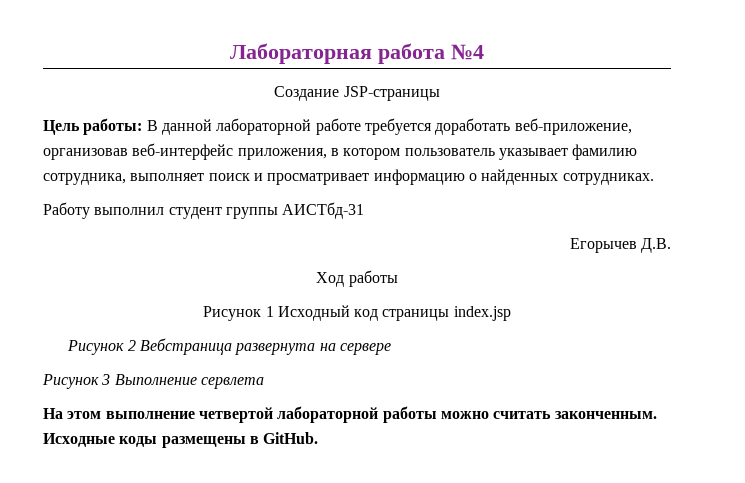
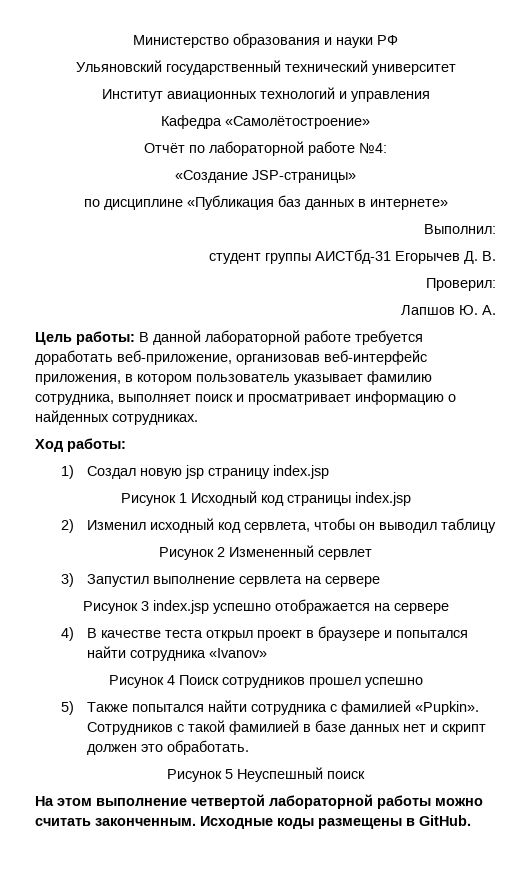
[230,43,484,64] [274,86,440,101] Лабораторная работа №4 // Создание JSP-страницы -> [133,33,398,48] [75,60,456,75] [101,87,430,102] [161,115,370,129] [144,141,387,156] [175,170,356,183] [83,195,448,210] [424,224,496,234] [209,249,496,264] [426,278,496,291] [401,305,496,315] Министерство образования и науки РФ // Ульяновский государственный технический университет // Институт авиационных технологий и управления // Кафедра «Самолётостроение» // Отчёт по лабораторной работе №4: // «Создание JSP-страницы» // по дисциплине «Публикация баз данных в интернете» // Выполнил: // студент группы АИСТбд-31 Егорычев Д. В. // Проверил: // Лапшов Ю. А.
[43,202,365,219] [569,238,672,253] [316,270,398,287] Работу выполнил студент группы АИСТбд-31 // Егорычев Д.В. // Ход работы -> [35,438,126,452] [61,465,330,479] Ход работы: // 1) Создал новую jsp страницу index.jsp
[67,338,391,355] [42,374,264,389] Рисунок 2 Вебстраница развернута на сервере // Рисунок 3 Выполнение сервлета -> [61,518,497,533] [159,545,372,560] [61,573,381,587] [82,599,449,614] [61,626,469,641] [87,646,268,661] [108,675,423,688] [61,700,480,715] [87,720,487,735] [87,740,250,755] [167,767,365,782] 2) Изменил исходный код сервлета, чтобы он выводил таблицу // Рисунок 2 Измененный сервлет // 3) Запустил выполнение сервлета на сервере // Рисунок 3 index.jsp успешно отображается на сервере // 4) В качестве теста открыл проект в браузере и попытался найти сотрудника «Ivanov» // Рисунок 4 Поиск сотрудников прошел успешно // 5) Также попытался найти сотрудника с фамилией «Pupkin». Сотрудников с такой фамилией в базе данных нет и скрипт должен это обработать. // Рисунок 5 Неуспешный поиск

